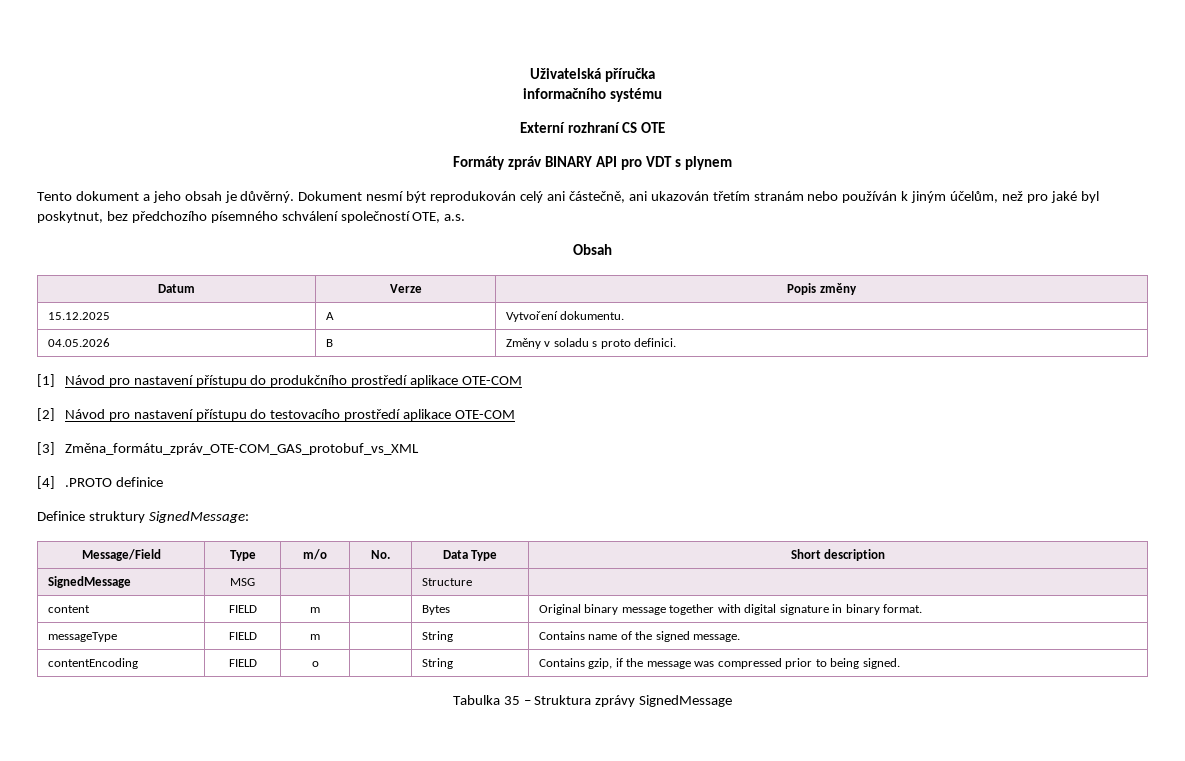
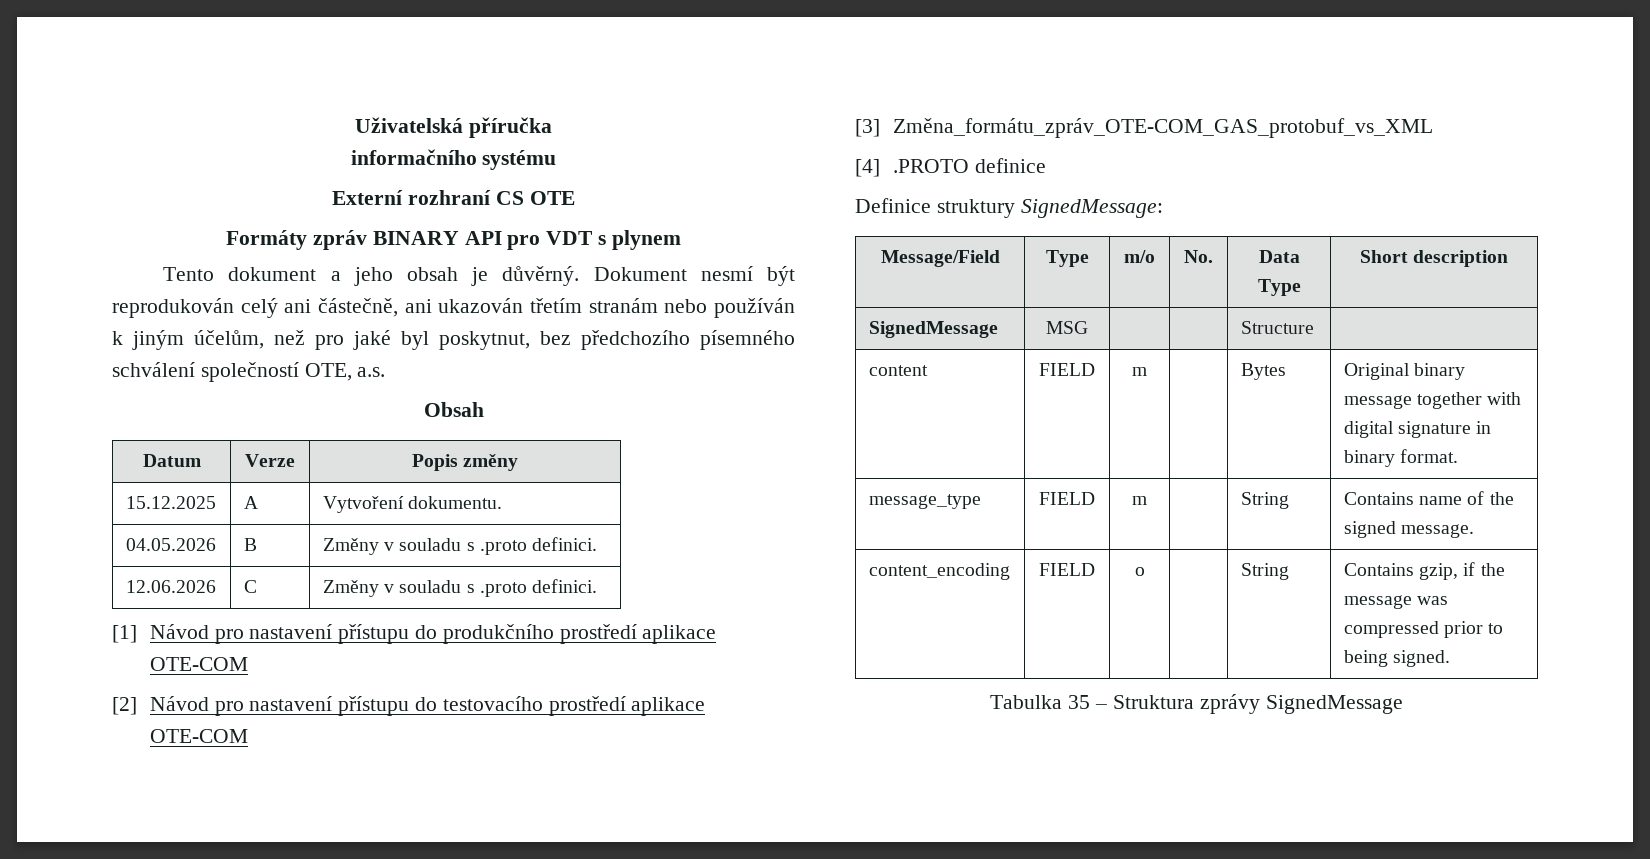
[553,338,631,349] soladu s proto -> [399,537,598,555] [125,580,216,593] [243,580,257,593] [322,580,527,597] souladu s .proto definici. // 12.06.2026 | C | Změny v souladu s .proto
[47,632,117,642] messageType -> [868,494,981,509] message_type
[47,658,138,669] contentEncoding -> [868,563,1010,580] content_encoding

